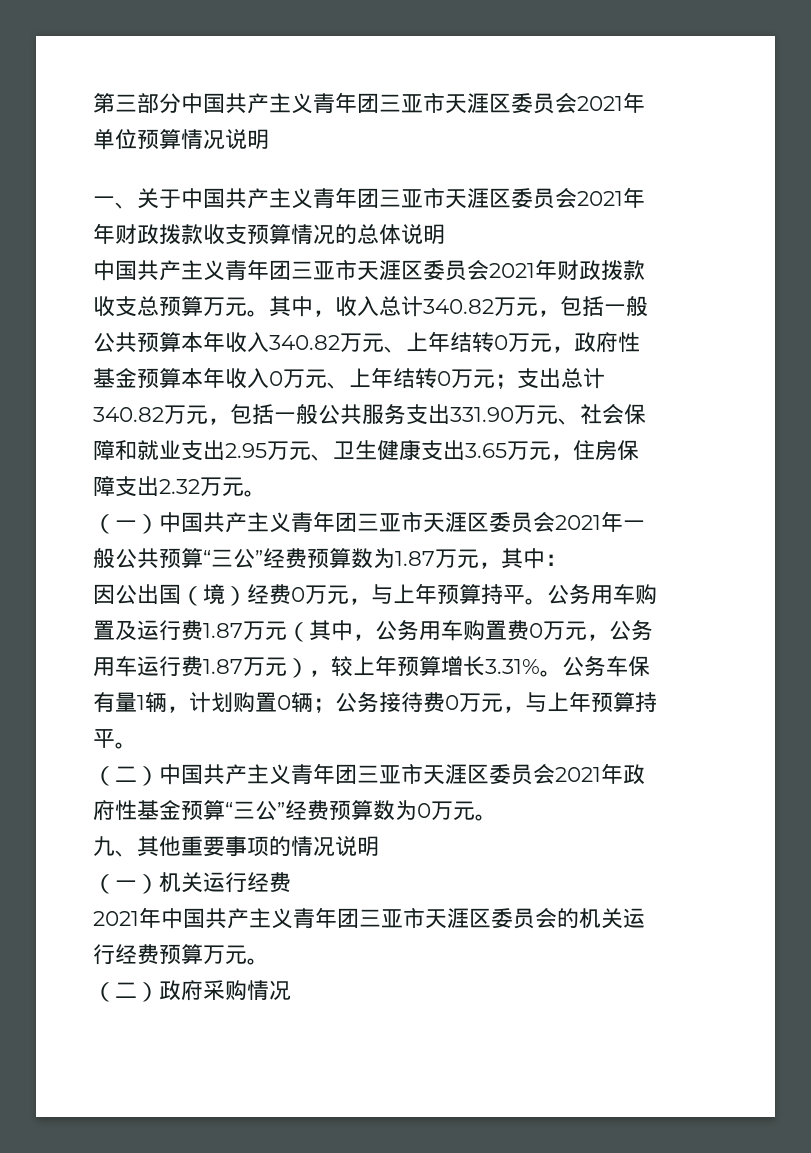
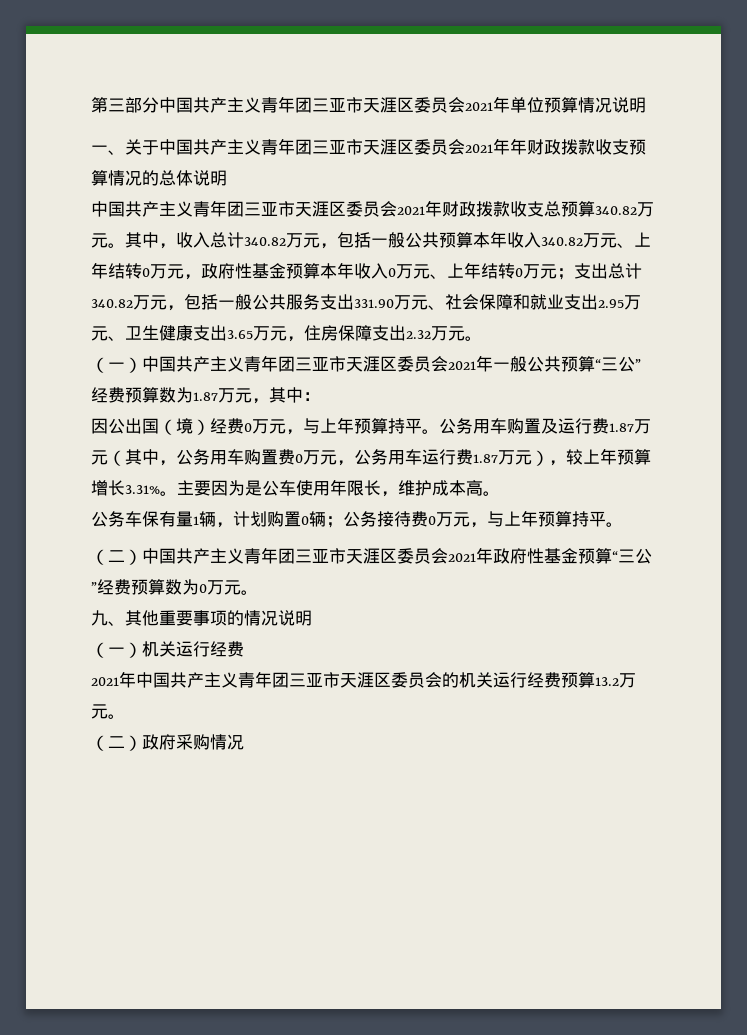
(203, 306) none -> [595,206,637,215] 340.82
(562, 673) none -> [177,479,500,497] 主要因为是公车使用年限长，维护成本高。 //
(203, 954) none -> [595,677,619,686] 13.2

